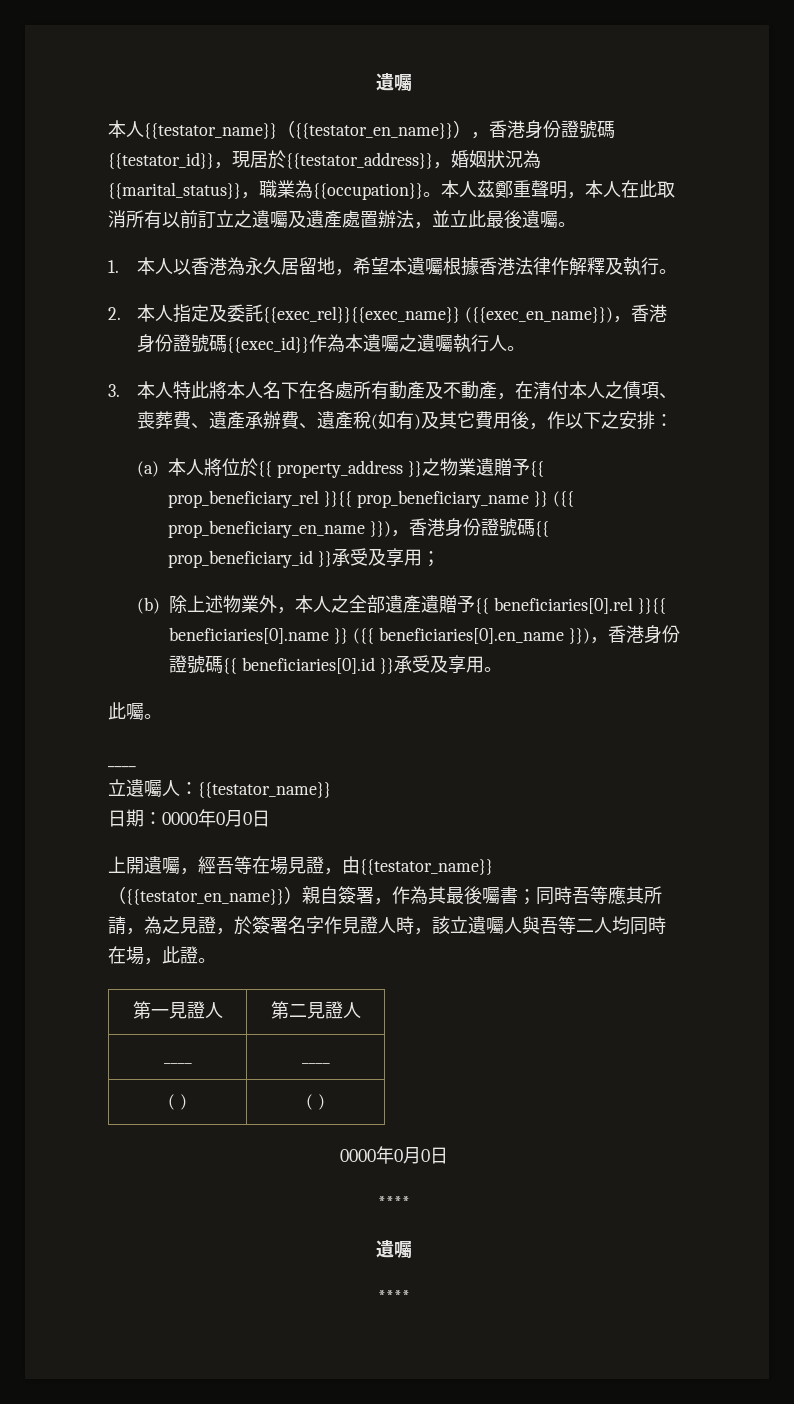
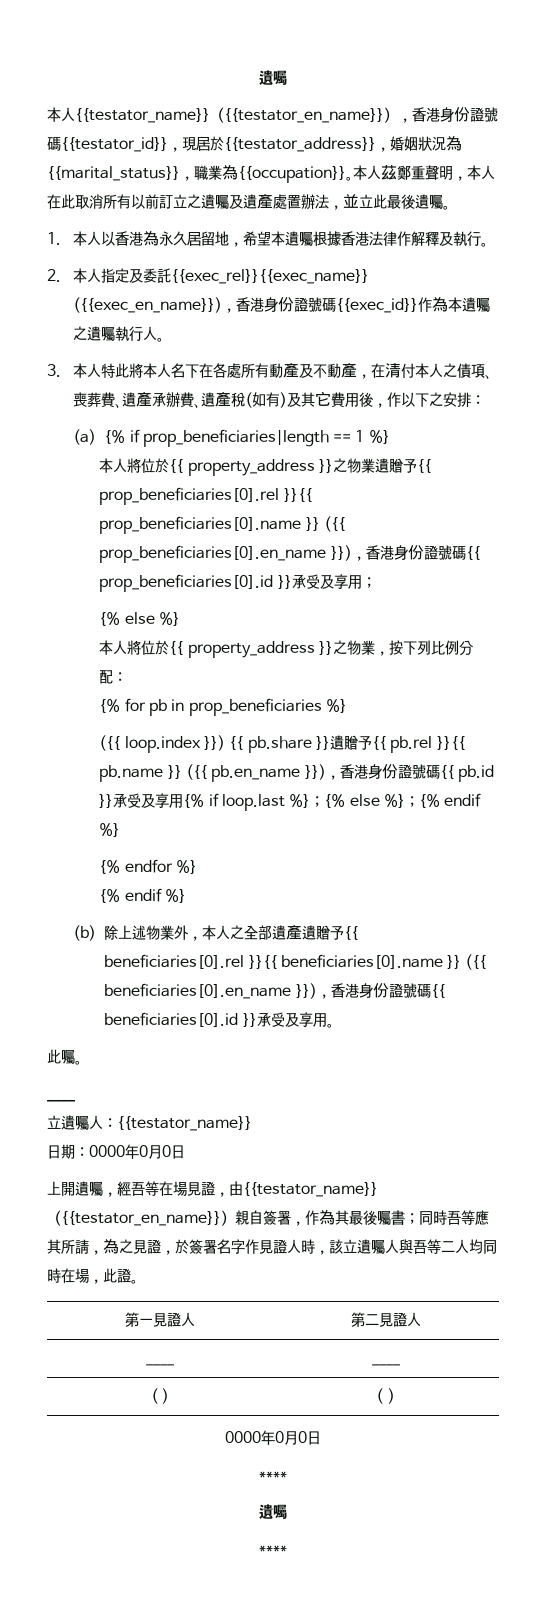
(160, 469) none -> [104,429,390,447] {% if prop_beneficiaries|length == 1 %} //
[168,490,574,508] [168,518,549,538] [168,550,314,568] prop_beneficiary_rel }}{{ prop_beneficiary_name }} ({{ prop_beneficiary_en_name }})，香港身份證號碼{{ prop_beneficiary_id -> [99,487,312,505] [99,516,346,534] [99,545,480,563] [99,574,274,592] prop_beneficiaries[0].rel }}{{ prop_beneficiaries[0].name }} ({{ prop_beneficiaries[0].en_name }})，香港身份證號碼{{ prop_beneficiaries[0].id
(440, 559) none -> [99,612,181,626] [99,640,474,658] [99,670,128,684] [99,698,348,716] [99,735,465,753] [99,764,495,782] [99,793,482,811] [99,823,121,837] [99,859,198,874] [99,888,187,903] // {% else %} // 本人將位於{{ property_address }}之物業，按下列比例分配： // {% for pb in prop_beneficiaries %} // ({{ loop.index }}) {{ pb.share }}遺贈予{{ pb.rel }}{{ pb.name }} ({{ pb.en_name }})，香港身份證號碼{{ pb.id }}承受及享用{% if loop.last %}；{% else %}；{% endif %} // {% endfor %} // {% endif %}

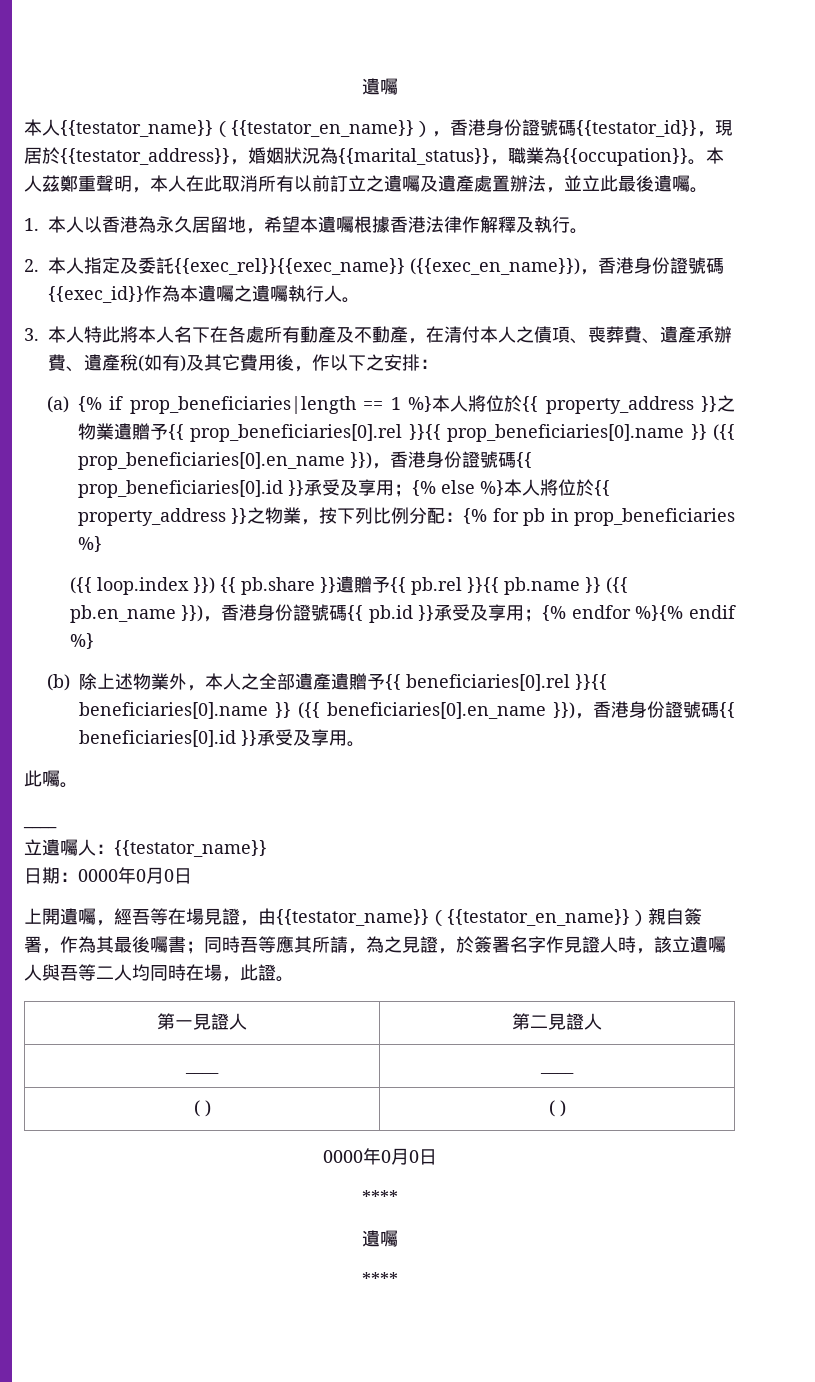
(390, 437) // -> (433, 404) none
[99,612,181,626] // {% else %} // -> [411,480,504,496] {% else %}
(128, 677) // -> (464, 517) none
[183,793,482,811] [99,823,121,837] [99,859,198,874] [99,889,121,903] {% if loop.last %}；{% else %}；{% endif %} // {% endfor %} // {% -> [524,605,684,622] ；{% endfor %}{%

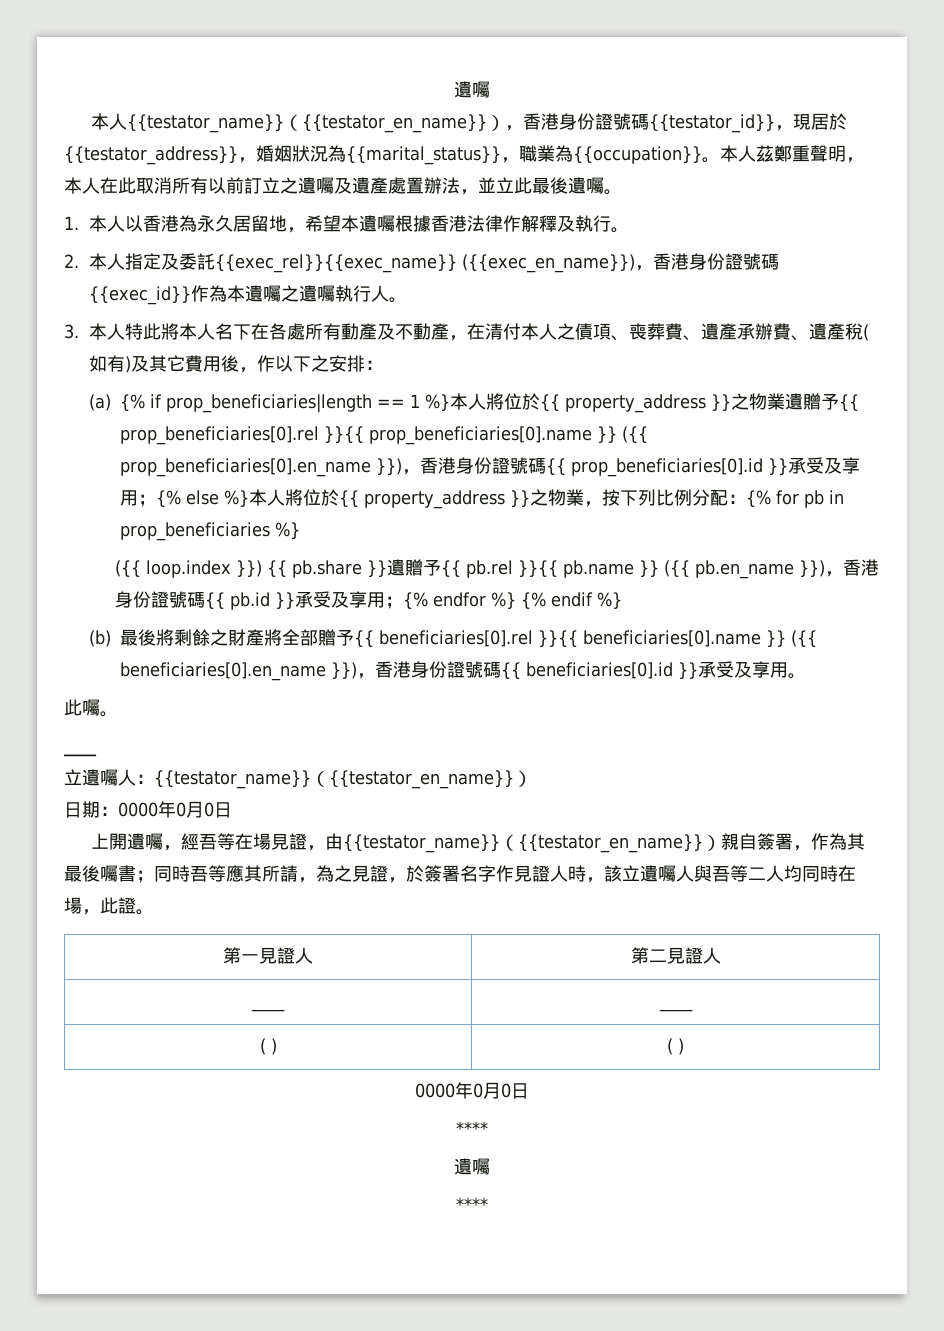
[635,605,684,621] %}{% -> [490,592,546,609] %} {%
[78,673,349,691] 除上述物業外，本人之全部遺產遺 -> [120,629,319,646] 最後將剩餘之財產將全部
(267, 848) none -> [311,770,532,789] （{{testator_en_name}}）

